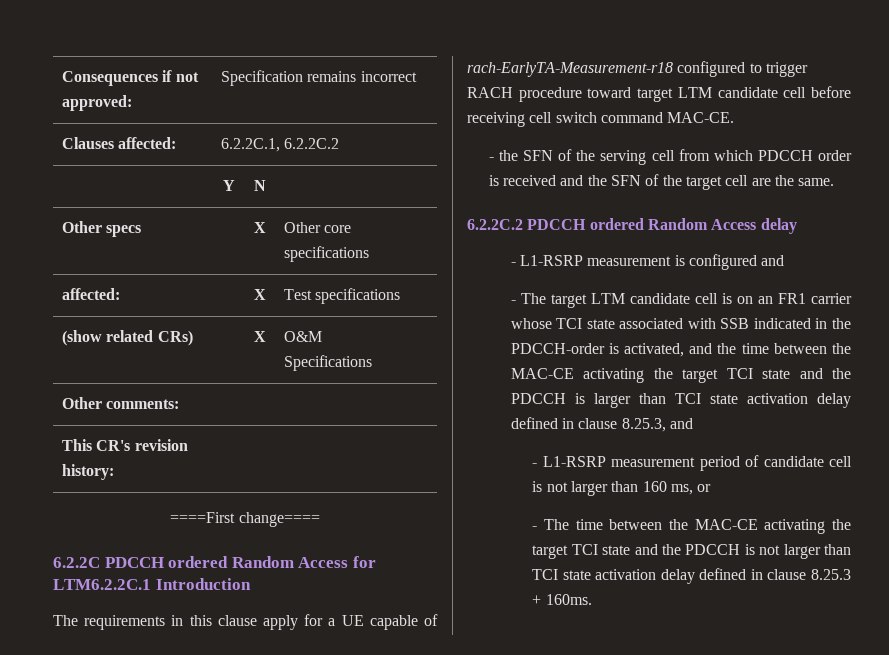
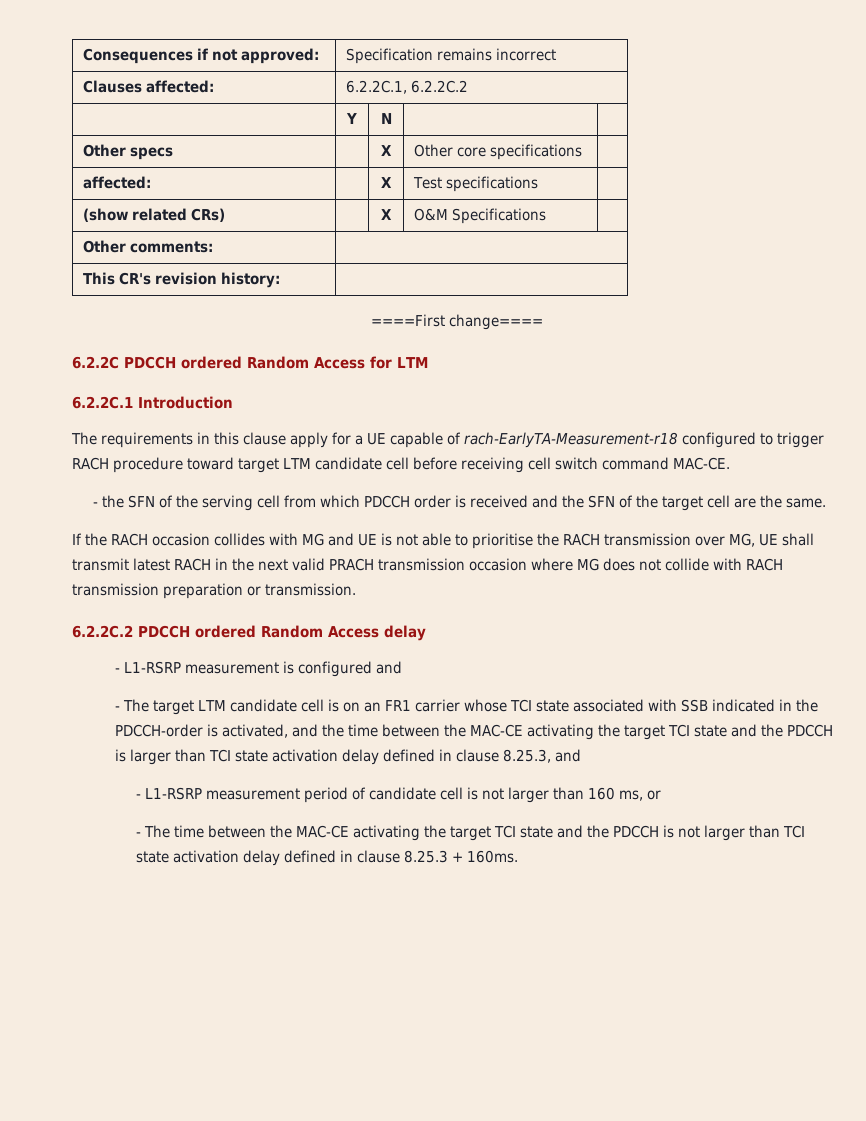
[53,579,151,590] LTM6.2.2C.1 -> [397,357,428,368] [72,396,133,409] LTM // 6.2.2C.1
(835, 182) none -> [72,533,814,549] [72,558,783,571] [72,583,356,599] // If the RACH occasion collides with MG and UE is not able to prioritise the RACH transmission over MG, UE shall transmit latest RACH in the next valid PRACH transmission occasion where MG does not collide with RACH transmission preparation or transmission.

